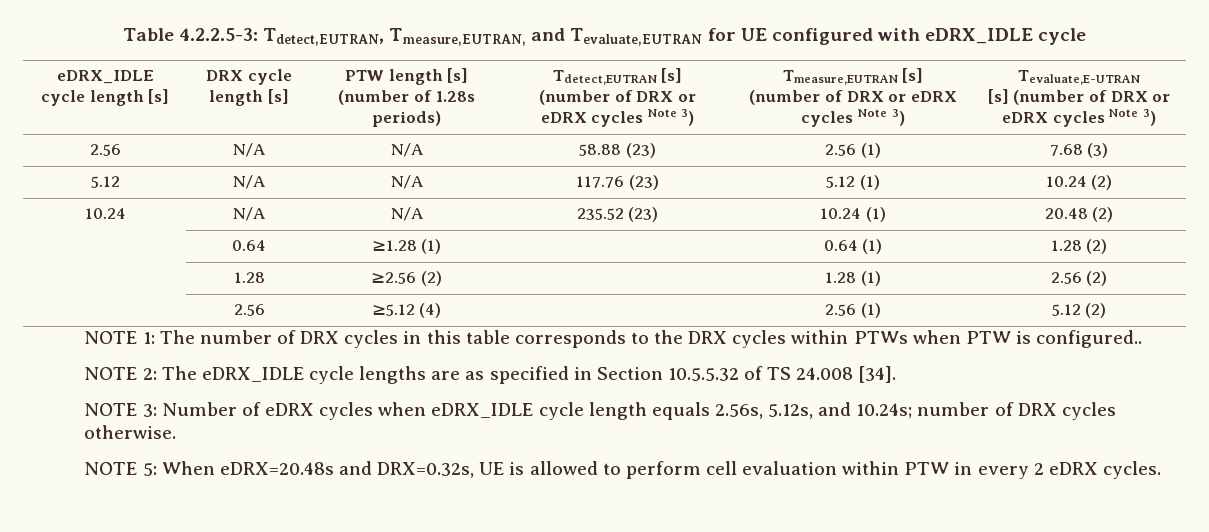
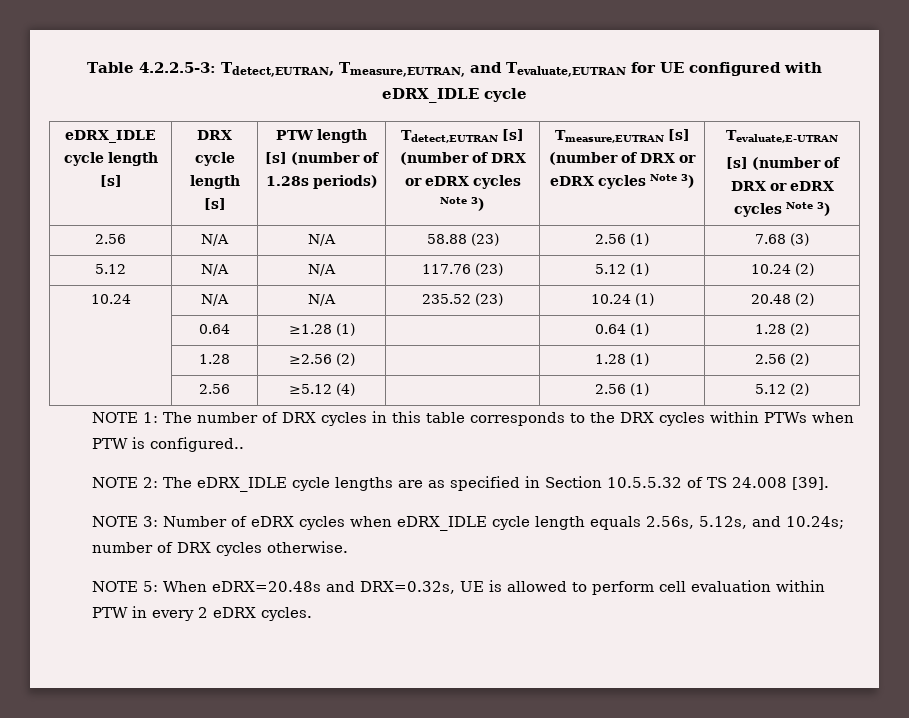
[858,366,897,383] [34]. -> [792,477,830,490] [39].

